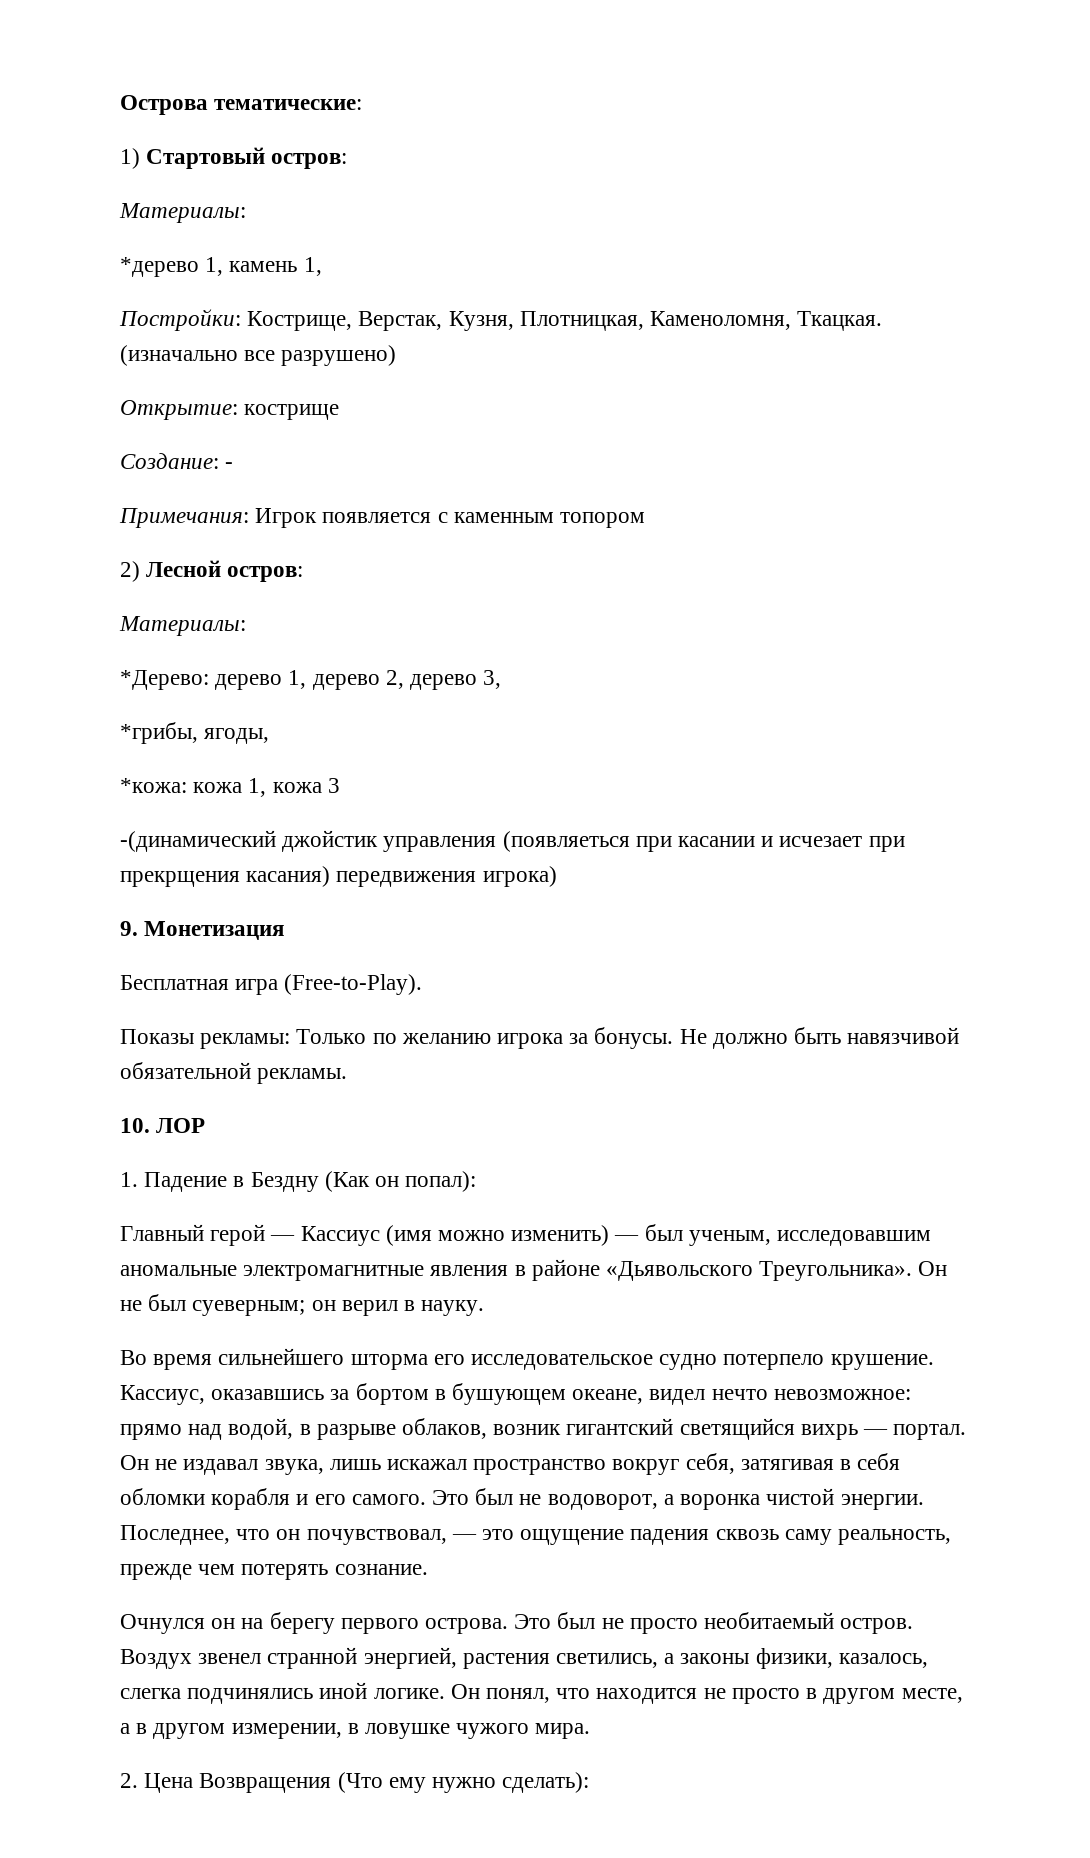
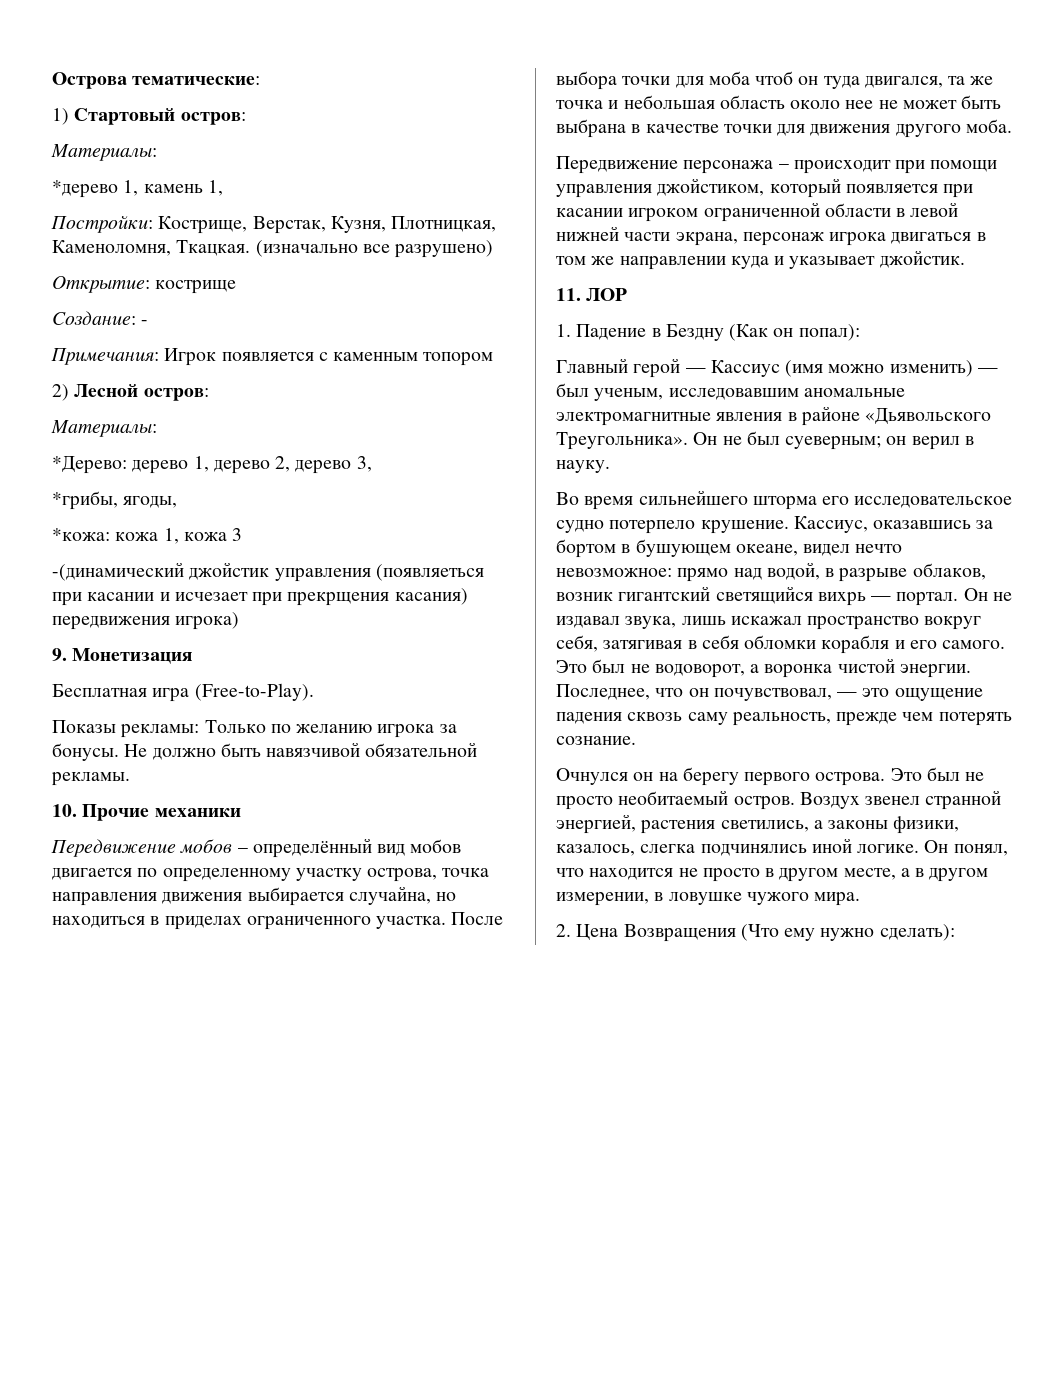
(150, 1125) none -> [82,804,241,821] [51,838,462,858] [52,868,490,882] [52,886,457,906] [52,912,504,930] [556,71,994,90] [556,95,1002,109] [556,119,1012,138] [556,156,998,174] [556,178,974,198] [556,202,959,222] [556,226,986,246] [556,250,965,270] [556,288,581,301] Прочие механики // Передвижение мобов – определённый вид мобов двигается по определенному участку острова, точка направления движения выбирается случайна, но находиться в приделах ограниченного участка. После выбора точки для моба чтоб он туда двигался, та же точка и небольшая область около нее не может быть выбрана в качестве точки для движения другого моба. // Передвижение персонажа – происходит при помощи управления джойстиком, который появляется при касании игроком ограниченной области в левой нижней части экрана, персонаж игрока двигаться в том же направлении куда и указывает джойстик. // 11.

